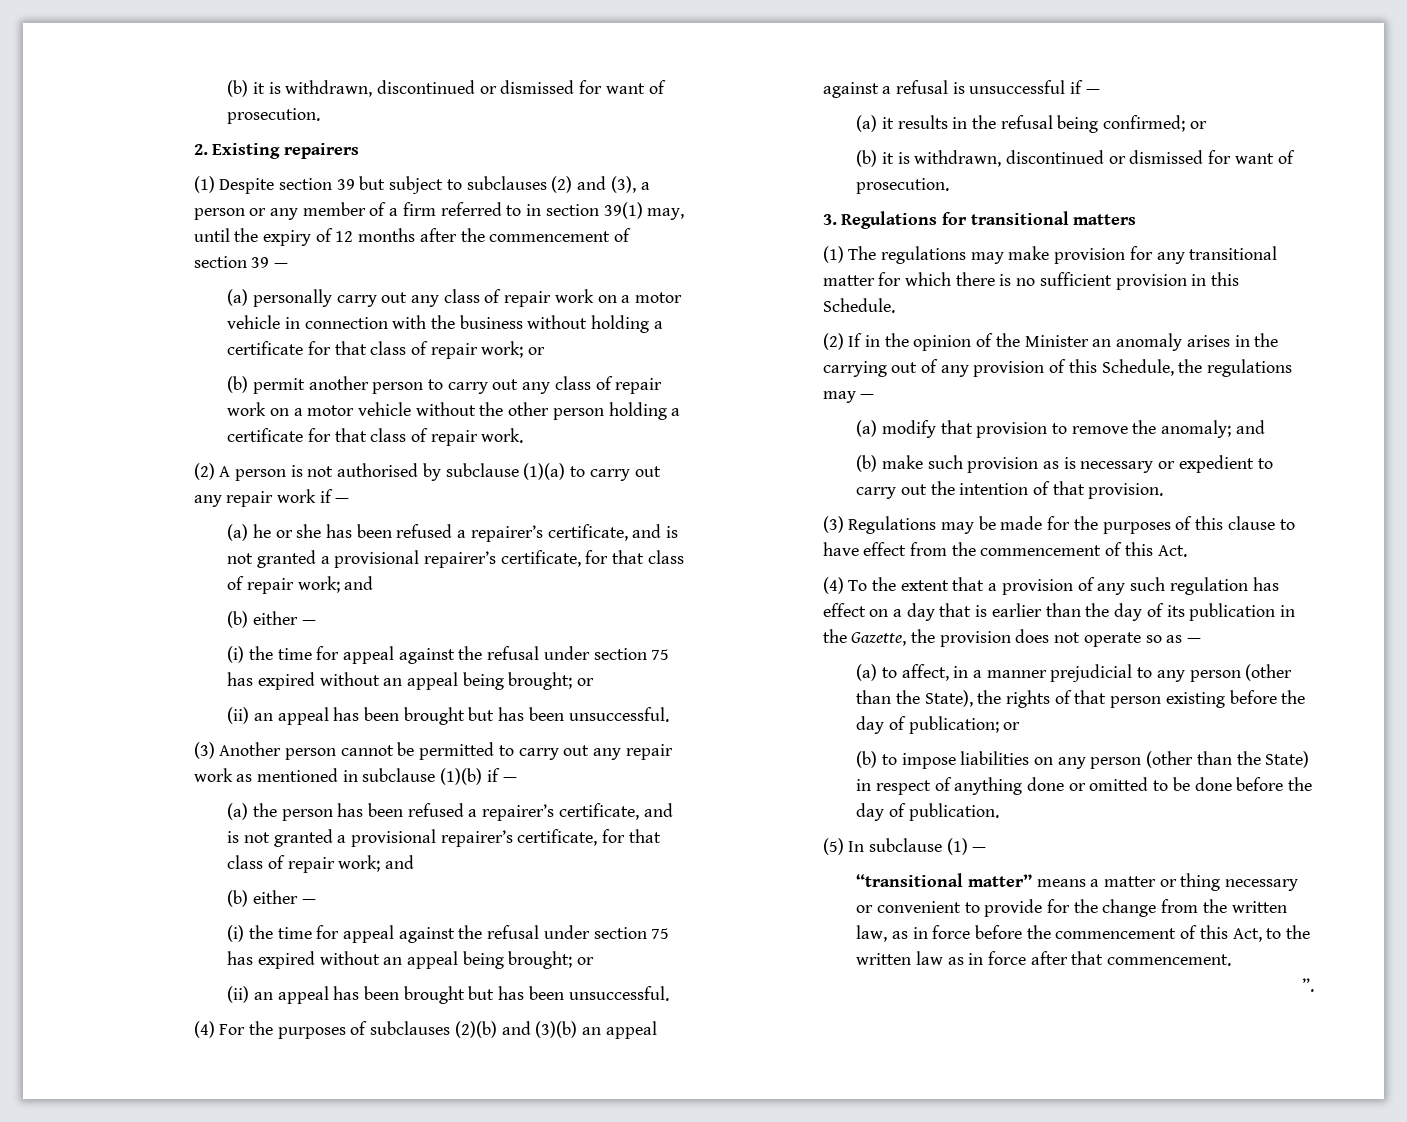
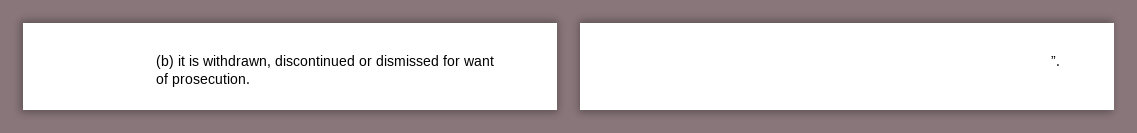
[193,143,360,159] [193,176,650,194] [193,202,685,220] [193,228,632,246] [193,256,289,268] [227,289,683,307] [227,315,663,333] [227,341,546,359] [227,376,663,394] [227,402,681,420] [227,428,524,446] [193,463,661,481] [193,489,350,507] [227,524,679,542] [227,550,684,568] [227,576,374,594] [227,611,316,628] [227,646,670,664] [227,672,595,690] [227,707,669,725] [193,742,673,760] [193,768,517,785] [227,803,673,821] [227,829,661,847] [227,855,414,873] [227,890,316,907] [227,925,670,943] [227,951,595,969] [227,986,669,1004] [193,1021,657,1039] [822,80,1100,98] [856,115,1207,133] [856,150,1295,167] [856,178,950,194] [822,211,1137,229] [822,246,1278,264] [822,272,1240,290] [822,298,895,313] [822,333,1279,351] [822,359,1293,377] [822,391,875,403] [856,420,1265,438] [856,455,1273,473] [856,481,1164,499] [822,516,1295,534] [822,542,1187,557] [822,577,1279,595] [822,603,1295,621] [822,629,1202,647] [856,664,1293,682] [856,690,1306,708] [856,716,1021,734] [856,751,1310,769] [856,777,1313,795] [856,803,999,821] [822,838,987,855] [856,873,1299,891] [856,899,1287,917] [856,925,1311,942] [856,951,1232,966] // 2. Existing repairers // (1) Despite section 39 but subject to subclauses (2) and (3), a person or any member of a firm referred to in section 39(1) may, until the expiry of 12 months after the commencement of section 39 — // (a) personally carry out any class of repair work on a motor vehicle in connection with the business without holding a certificate for that class of repair work; or // (b) permit another person to carry out any class of repair work on a motor vehicle without the other person holding a certificate for that class of repair work. // (2) A person is not authorised by subclause (1)(a) to carry out any repair work if — // (a) he or she has been refused a repairer’s certificate, and is not granted a provisional repairer’s certificate, for that class of repair work; and // (b) either — // (i) the time for appeal against the refusal under section 75 has expired without an appeal being brought; or // (ii) an appeal has been brought but has been unsuccessful. // (3) Another person cannot be permitted to carry out any repair work as mentioned in subclause (1)(b) if — // (a) the person has been refused a repairer’s certificate, and is not granted a provisional repairer’s certificate, for that class of repair work; and // (b) either — // (i) the time for appeal against the refusal under section 75 has expired without an appeal being brought; or // (ii) an appeal has been brought but has been unsuccessful. // (4) For the purposes of subclauses (2)(b) and (3)(b) an appeal against a refusal is unsuccessful if — // (a) it results in the refusal being confirmed; or // (b) it is withdrawn, discontinued or dismissed for want of prosecution. // 3. Regulations for transitional matters // (1) The regulations may make provision for any transitional matter for which there is no sufficient provision in this Schedule. // (2) If in the opinion of the Minister an anomaly arises in the carrying out of any provision of this Schedule, the regulations may — // (a) modify that provision to remove the anomaly; and // (b) make such provision as is necessary or expedient to carry out the intention of that provision. // (3) Regulations may be made for the purposes of this clause to have effect from the commencement of this Act. // (4) To the extent that a provision of any such regulation has effect on a day that is earlier than the day of its publication in the Gazette, the provision does not operate so as — // (a) to affect, in a manner prejudicial to any person (other than the State), the rights of that person existing before the day of publication; or // (b) to impose liabilities on any person (other than the State) in respect of anything done or omitted to be done before the day of publication. // (5) In subclause (1) — // “transitional matter” means a matter or thing necessary or convenient to provide for the change from the written law, as in force before the commencement of this Act, to the written law as in force after that commencement. -> (251, 80) none

